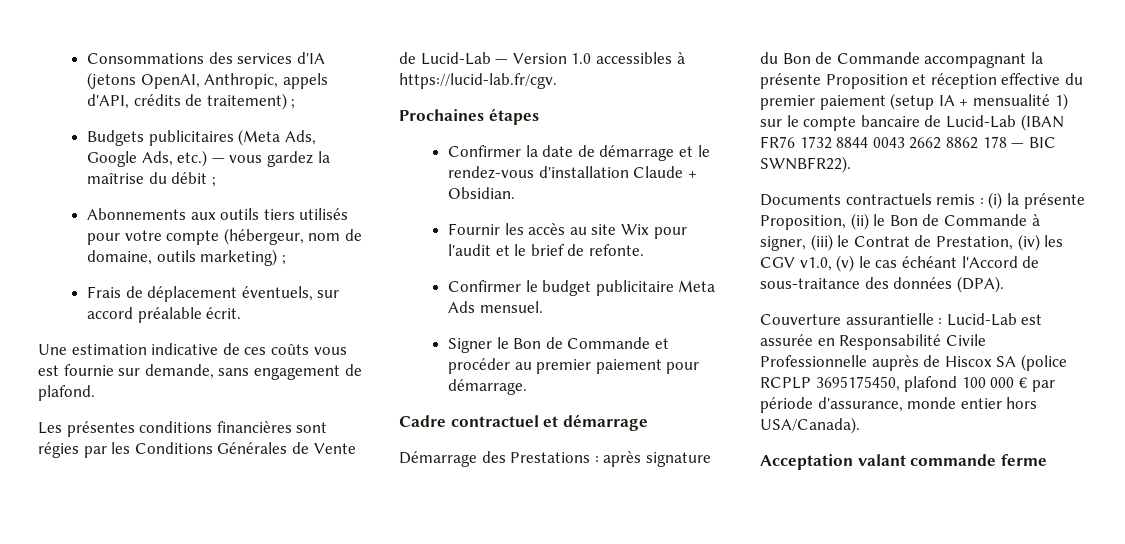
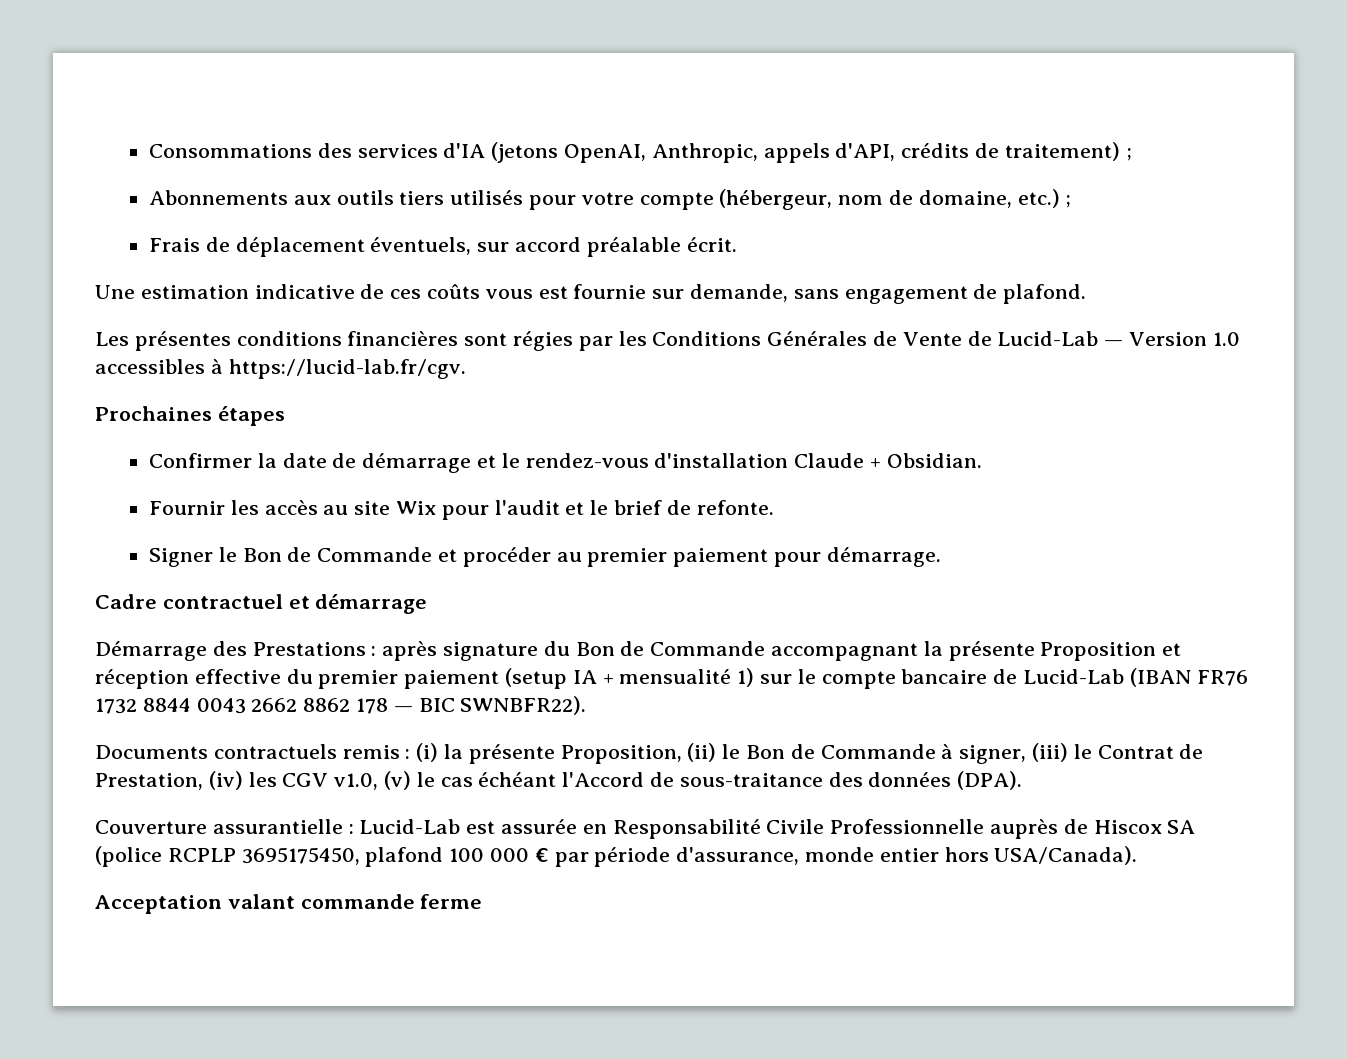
[87,129,316,146] [87,150,330,167] [87,172,216,187] // Budgets publicitaires (Meta Ads, Google Ads, etc.) — vous gardez la maîtrise du débit ; -> (1132, 154) none
[156,249,278,266] outils marketing) -> [1017,189,1060,208] etc.)
[448,280,716,296] [448,301,543,313] // Confirmer le budget publicitaire Meta Ads mensuel. -> (774, 507) none

